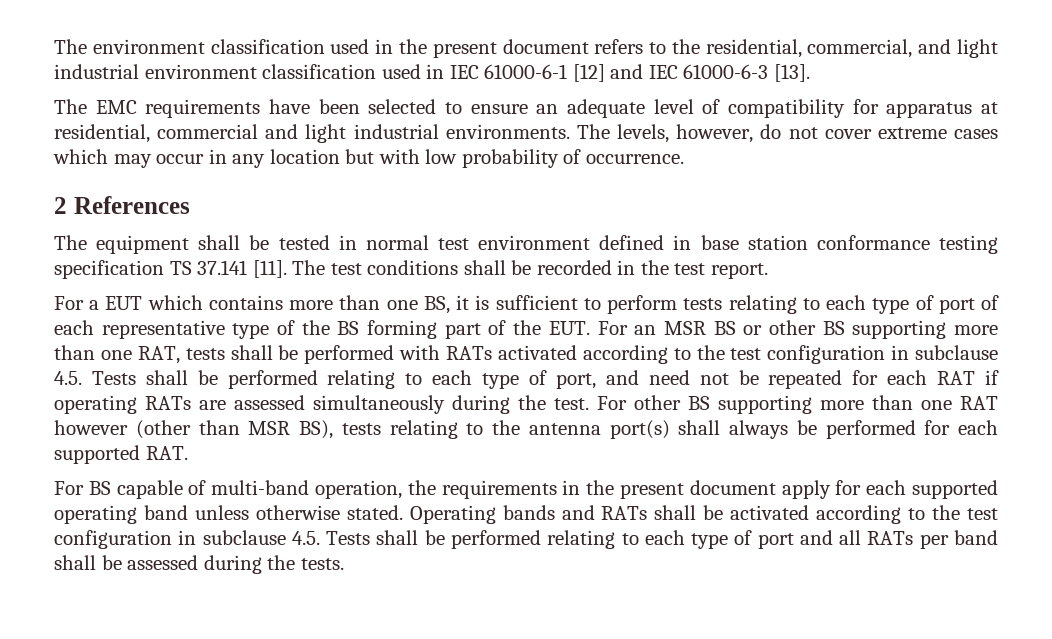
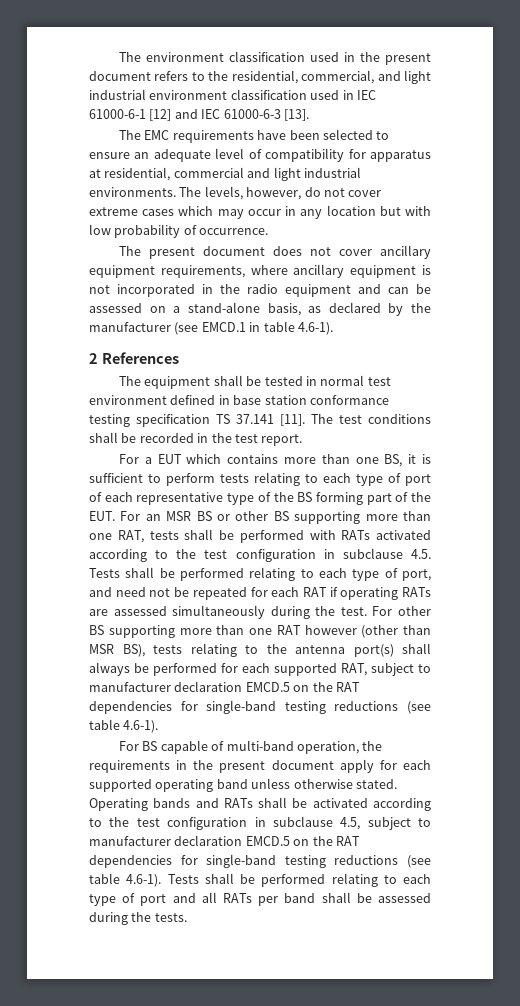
(684, 159) none -> [119,245,431,259] [89,264,432,278] [89,284,431,297] [89,302,431,316] [89,321,333,335] // The present document does not cover ancillary equipment requirements, where ancillary equipment is not incorporated in the radio equipment and can be assessed on a stand-alone basis, as declared by the manufacturer (see EMCD.1 in table 4.6-1).
[145,446,188,460] RAT. -> [341,663,431,676] [89,681,360,692] [89,700,431,714] [89,719,159,733] RAT, subject to manufacturer declaration EMCD.5 on the RAT dependencies for single-band testing reductions (see table 4.6-1).
[291,531,320,545] 4.5. -> [340,817,431,830] [89,835,360,846] [89,854,431,868] [89,873,162,887] 4.5, subject to manufacturer declaration EMCD.5 on the RAT dependencies for single-band testing reductions (see table 4.6-1).

